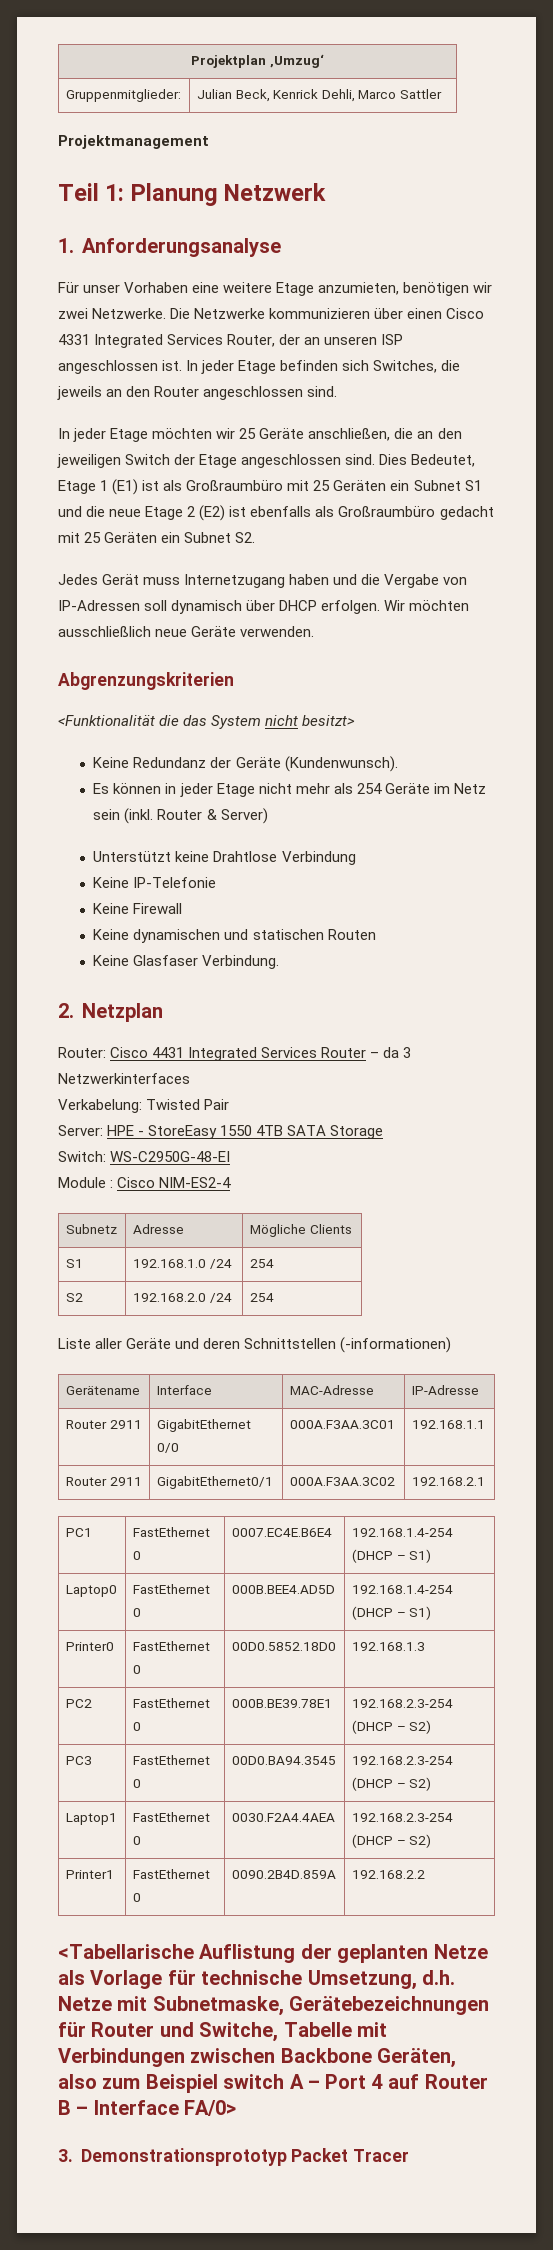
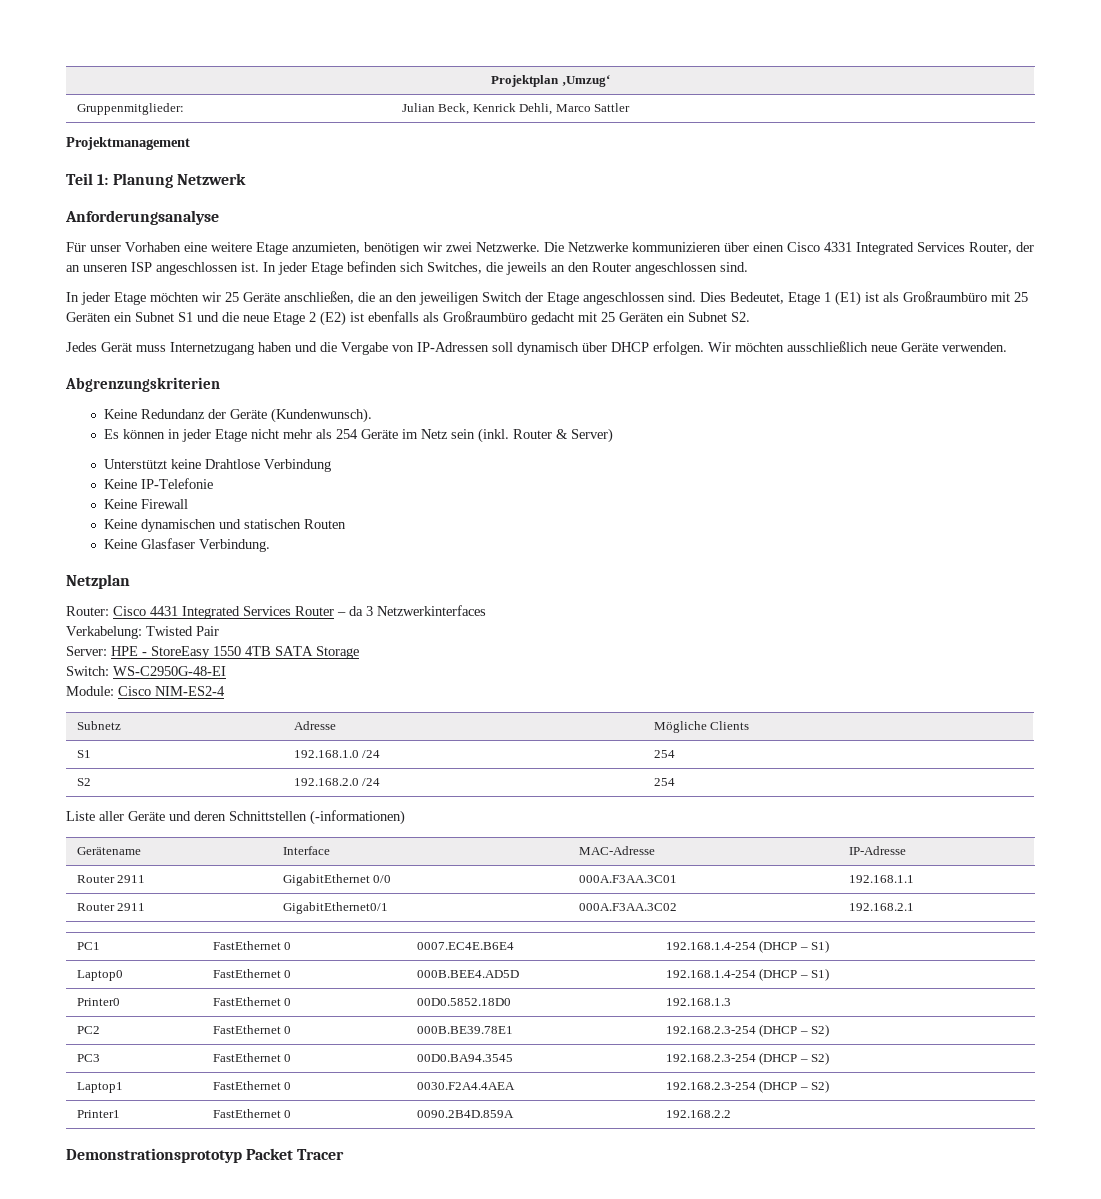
[58,238,74,253] 1. -> (246, 179) none
[58,715,356,729] // <Funktionalität die das System nicht besitzt> -> (220, 384) none
[58,1003,74,1018] 2. -> (270, 545) none
[58,1177,114,1188] Module : -> [66,686,114,696] Module:
[58,1944,488,1963] [58,1970,455,1990] [58,1996,490,2016] [58,2022,387,2042] [58,2048,457,2068] [58,2074,488,2093] [58,2100,237,2116] [58,2149,73,2162] <Tabellarische Auflistung der geplanten Netze als Vorlage für technische Umsetzung, d.h. Netze mit Subnetmaske, Gerätebezeichnungen für Router und Switche, Tabelle mit Verbindungen zwischen Backbone Geräten, also zum Beispiel switch A – Port 4 auf Router B – Interface FA/0> // 3. -> (731, 1114) none

